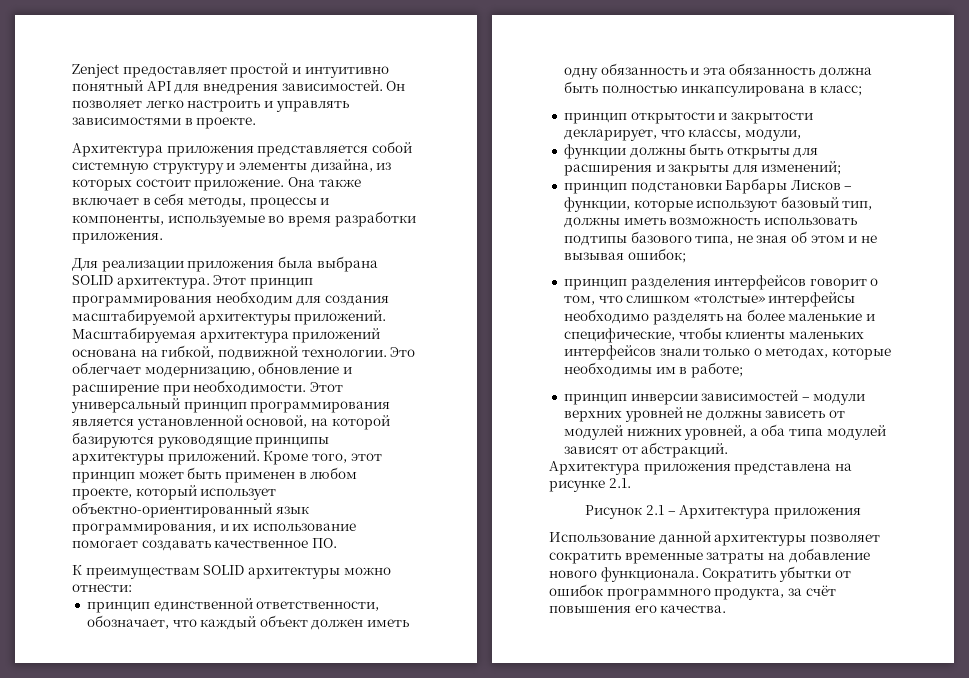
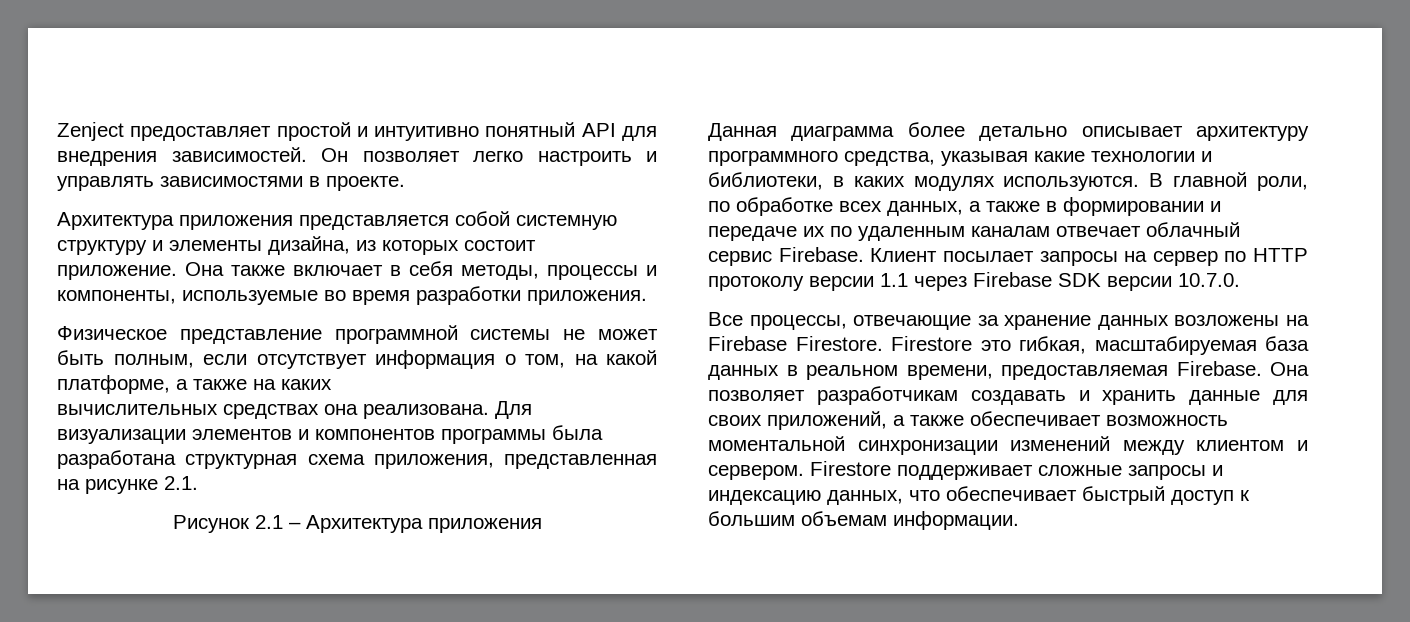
[72,256,378,272] [72,275,313,289] [72,291,389,307] [72,309,387,325] [72,327,381,343] [72,345,416,360] [72,362,352,378] [72,380,343,396] [71,398,391,413] [72,415,390,430] [72,432,330,448] [72,450,382,465] [72,467,358,483] [72,485,277,500] [72,502,309,518] [72,523,356,535] [72,538,337,551] [72,565,391,579] [72,584,132,592] [86,598,380,613] [86,615,410,630] [563,63,873,79] [563,81,863,97] [563,112,813,124] [563,129,801,141] [563,143,819,159] [563,161,842,176] [563,178,853,194] [563,196,873,212] [563,217,857,228] [563,231,878,246] [563,248,686,263] [563,275,879,290] [563,292,856,307] [563,309,876,325] [563,327,864,343] [563,345,892,360] [563,362,743,378] [563,390,866,405] [563,407,846,422] [563,424,886,440] [563,442,729,458] [549,461,832,475] Для реализации приложения была выбрана SOLID архитектура. Этот принцип программирования необходим для создания масштабируемой архитектуры приложений. Масштабируемая архитектура приложений основана на гибкой, подвижной технологии. Это облегчает модернизацию, обновление и расширение при необходимости. Этот универсальный принцип программирования является установленной основой, на которой базируются руководящие принципы архитектуры приложений. Кроме того, этот принцип может быть применен в любом проекте, который использует объектно-ориентированный язык программирования, и их использование помогает создавать качественное ПО. // К преимуществам SOLID архитектуры можно отнести: // принцип единственной ответственности, обозначает, что каждый объект должен иметь одну обязанность и эта обязанность должна быть полностью инкапсулирована в класс; // принцип открытости и закрытости декларирует, что классы, модули, // функции должны быть открыты для расширения и закрыты для изменений; // принцип подстановки Барбары Лисков – функции, которые используют базовый тип, должны иметь возможность использовать подтипы базового типа, не зная об этом и не вызывая ошибок; // принцип разделения интерфейсов говорит о том, что слишком «толстые» интерфейсы необходимо разделять на более маленькие и специфические, чтобы клиенты маленьких интерфейсов знали только о методах, которые необходимы им в работе; // принцип инверсии зависимостей – модули верхних уровней не должны зависеть от модулей нижних уровней, а оба типа модулей зависят от абстракций. // Архитектура приложения представлена -> [57,325,658,344] [57,350,657,369] [57,375,332,394] [57,401,532,419] [57,425,603,444] [57,450,657,469] Физическое представление программной системы не может быть полным, если отсутствует информация о том, на какой платформе, а также на каких // вычислительных средствах она реализована. Для визуализации элементов и компонентов программы была разработана структурная схема приложения, представленная
[549,531,880,546] [549,548,870,564] [549,566,851,582] [549,584,836,600] [549,605,727,613] Использование данной архитектуры позволяет сократить временные затраты на добавление нового функционала. Сократить убытки от ошибок программного продукта, за счёт повышения его качества. -> [708,122,1309,141] [708,151,1212,166] [708,172,1308,191] [708,197,1221,216] [708,222,1240,241] [708,247,1308,266] [708,272,1240,291] [708,312,1309,330] [708,336,1309,355] [708,361,1309,380] [708,386,1308,405] [708,411,1228,430] [708,436,1308,455] [708,461,1223,480] [708,486,1250,505] [708,511,1019,530] Данная диаграмма более детально описывает архитектуру программного средства, указывая какие технологии и библиотеки, в каких модулях используются. В главной роли, по обработке всех данных, а также в формировании и передаче их по удаленным каналам отвечает облачный сервис Firebase. Клиент посылает запросы на сервер по HTTP протоколу версии 1.1 через Firebase SDK версии 10.7.0. // Все процессы, отвечающие за хранение данных возложены на Firebase Firestore. Firestore это гибкая, масштабируемая база данных в реальном времени, предоставляемая Firebase. Она позволяет разработчикам создавать и хранить данные для своих приложений, а также обеспечивает возможность моментальной синхронизации изменений между клиентом и сервером. Firestore поддерживает сложные запросы и индексацию данных, что обеспечивает быстрый доступ к большим объемам информации.

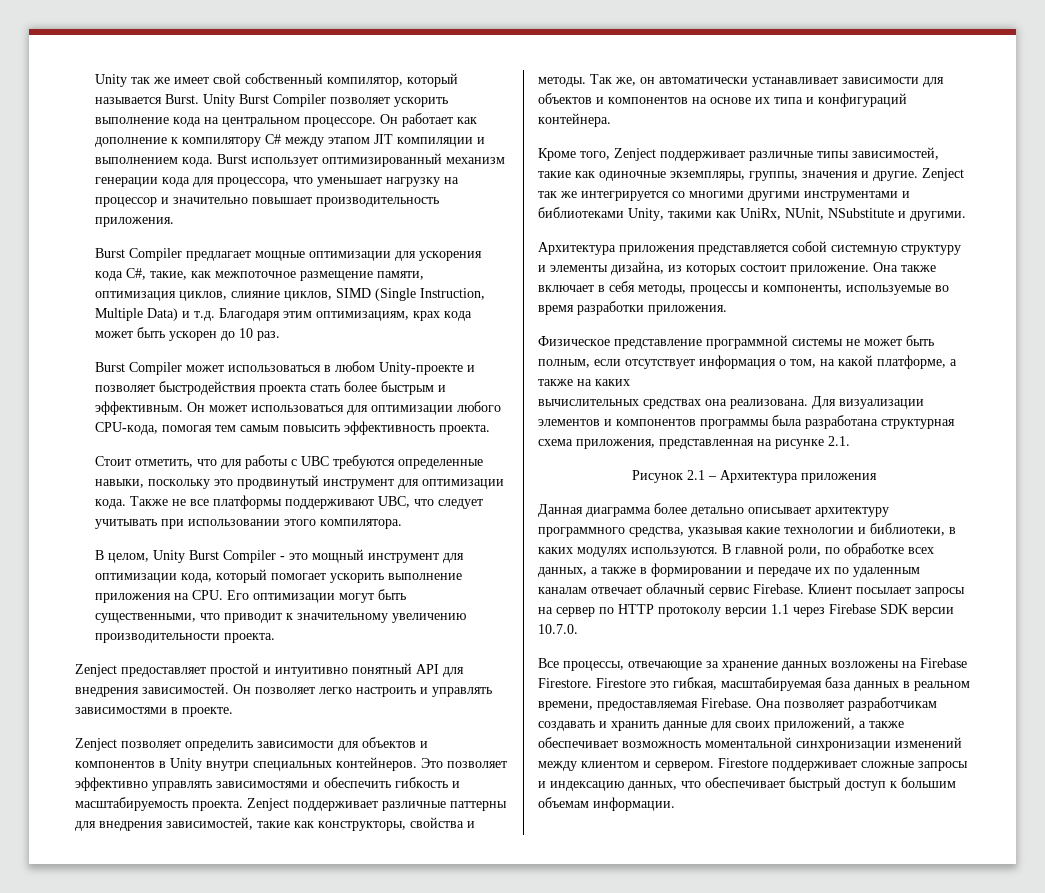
(57, 131) none -> [94,73,458,87] [94,94,448,107] [94,113,477,127] [94,134,485,147] [94,153,505,167] [94,177,459,187] [94,197,439,207] [94,217,174,227] [94,248,482,261] [94,268,424,281] [94,288,485,301] [94,308,472,321] [94,327,280,341] [94,361,475,375] [94,381,446,395] [94,401,501,415] [94,421,490,435] [94,455,483,469] [94,475,504,489] [94,495,483,509] [94,519,402,529] [94,549,464,563] [94,569,462,583] [94,589,406,603] [94,613,466,623] [94,633,275,643] Unity так же имеет свой собственный компилятор, который называется Burst. Unity Burst Compiler позволяет ускорить выполнение кода на центральном процессоре. Он работает как дополнение к компилятору C# между этапом JIT компиляции и выполнением кода. Burst использует оптимизированный механизм генерации кода для процессора, что уменьшает нагрузку на процессор и значительно повышает производительность приложения. // Burst Compiler предлагает мощные оптимизации для ускорения кода C#, такие, как межпоточное размещение памяти, оптимизация циклов, слияние циклов, SIMD (Single Instruction, Multiple Data) и т.д. Благодаря этим оптимизациям, крах кода может быть ускорен до 10 раз. // Burst Compiler может использоваться в любом Unity-проекте и позволяет быстродействия проекта стать более быстрым и эффективным. Он может использоваться для оптимизации любого CPU-кода, помогая тем самым повысить эффективность проекта. // Стоит отметить, что для работы с UBC требуются определенные навыки, поскольку это продвинутый инструмент для оптимизации кода. Также не все платформы поддерживают UBC, что следует учитывать при использовании этого компилятора. // В целом, Unity Burst Compiler - это мощный инструмент для оптимизации кода, который помогает ускорить выполнение приложения на CPU. Его оптимизации могут быть существенными, что приводит к значительному увеличению производительности проекта. //
(405, 183) none -> [75,737,428,751] [75,757,507,771] [75,777,460,791] [75,797,507,811] [75,817,475,831] [538,74,944,87] [538,93,907,107] [538,113,611,127] [538,147,939,161] [538,168,964,181] [538,191,910,201] [538,207,966,221] // Zenject позволяет определить зависимости для объектов и компонентов в Unity внутри специальных контейнеров. Это позволяет эффективно управлять зависимостями и обеспечить гибкость и масштабируемость проекта. Zenject поддерживает различные паттерны для внедрения зависимостей, такие как конструкторы, свойства и методы. Так же, он автоматически устанавливает зависимости для объектов и компонентов на основе их типа и конфигураций контейнера. // Кроме того, Zenject поддерживает различные типы зависимостей, такие как одиночные экземпляры, группы, значения и другие. Zenject так же интегрируется со многими другими инструментами и библиотеками Unity, такими как UniRx, NUnit, NSubstitute и другими.

